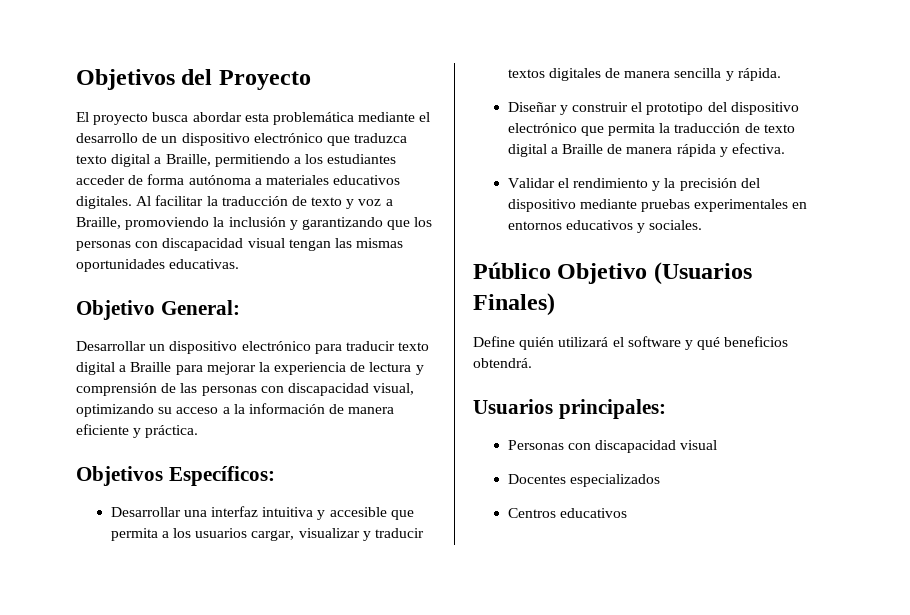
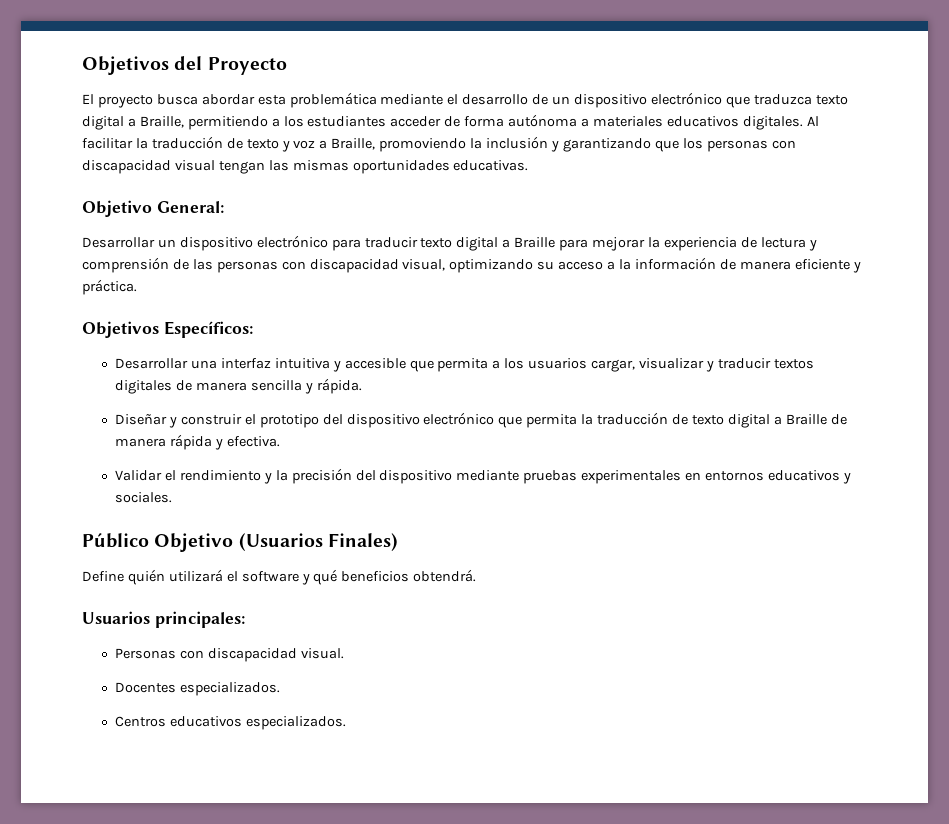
[680,440,718,450] visual -> [300,648,344,659] visual.
[569,474,660,487] especializados -> [179,682,280,696] especializados.
(627, 513) none -> [245,716,346,730] especializados.

